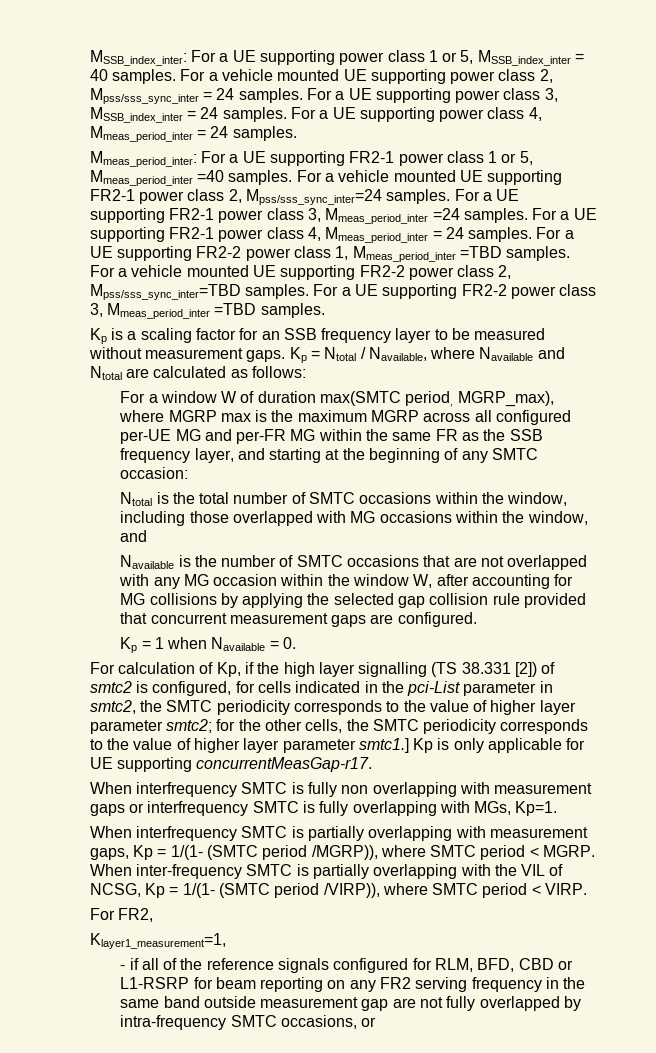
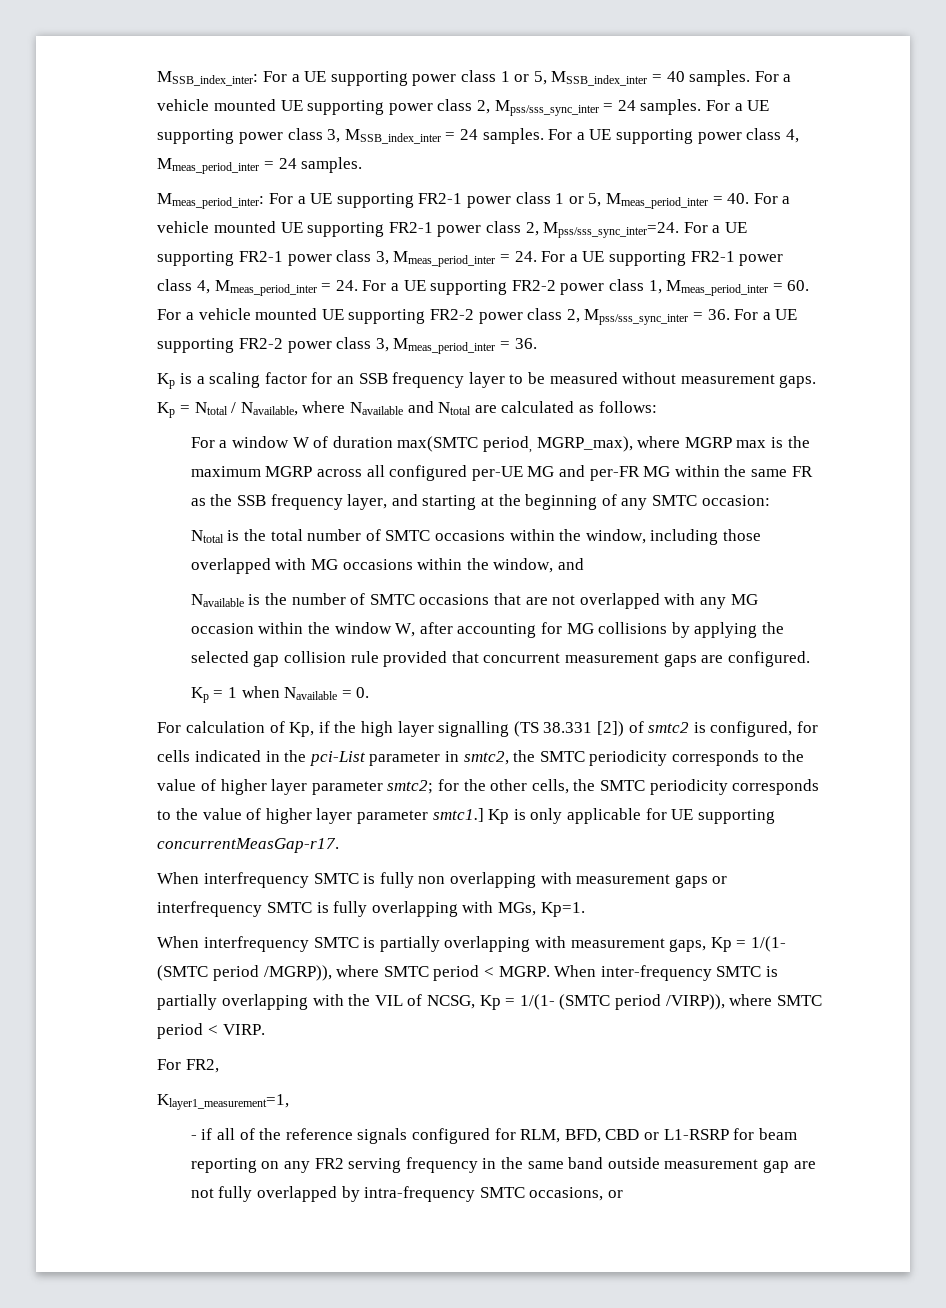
[196,170,293,185] =40 samples. -> [712,193,750,204] = 40.
[245,189,451,205] Mpss/sss_sync_inter=24 samples. -> [543,222,680,238] Mpss/sss_sync_inter=24.
[432,208,528,223] =24 samples. -> [499,251,537,262] = 24.
[445,227,533,242] 24 samples. -> [335,280,358,291] 24.
[459,246,571,261] =TBD samples. -> [772,280,810,291] = 60.
[89,284,309,300] Mpss/sss_sync_inter=TBD samples. -> [584,309,730,325] Mpss/sss_sync_inter = 36.
[214,303,325,318] =TBD samples. -> [499,338,537,349] = 36.

